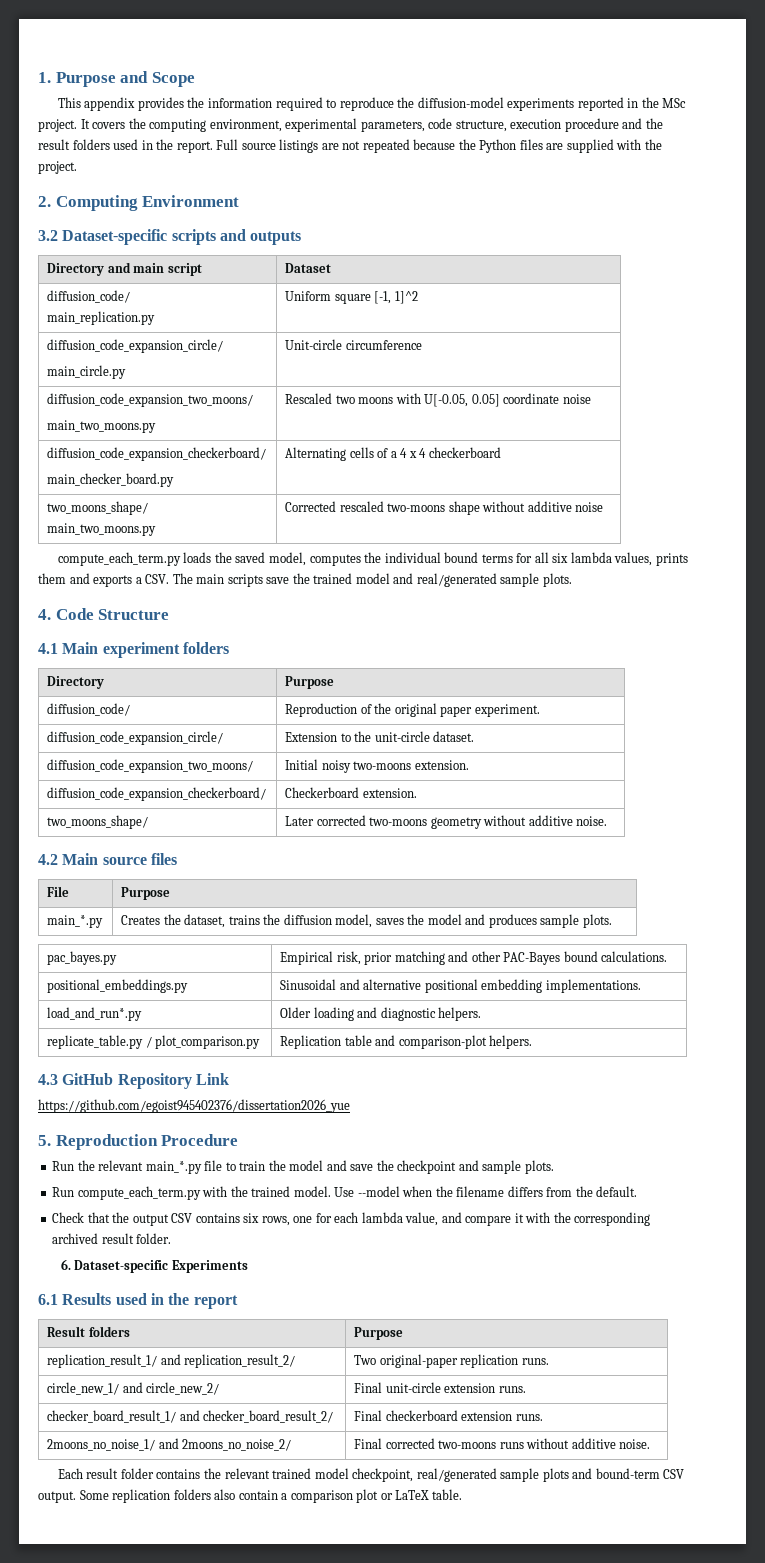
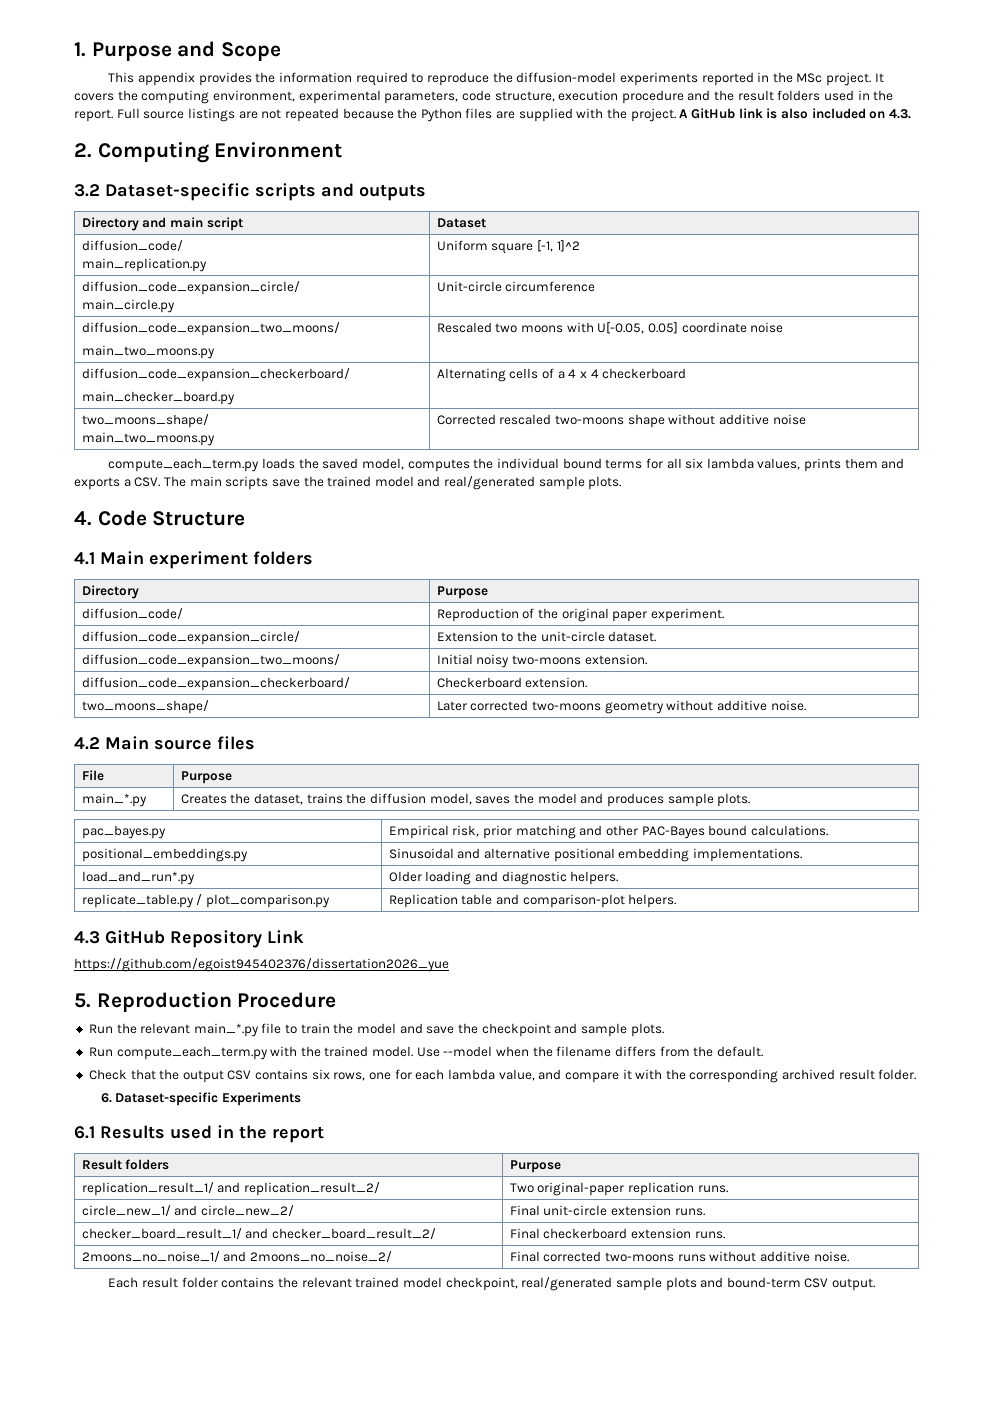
(77, 167) none -> [679,108,911,119] A GitHub link is also included on 4.3.
[79,1489,462,1503] Some replication folders also contain a comparison plot or LaTeX table. -> (876, 1284) none

